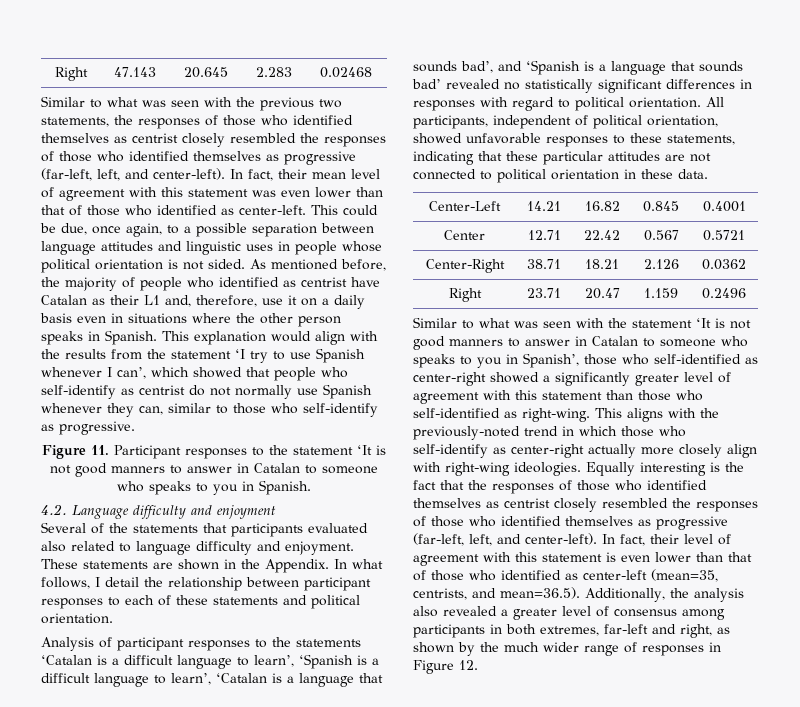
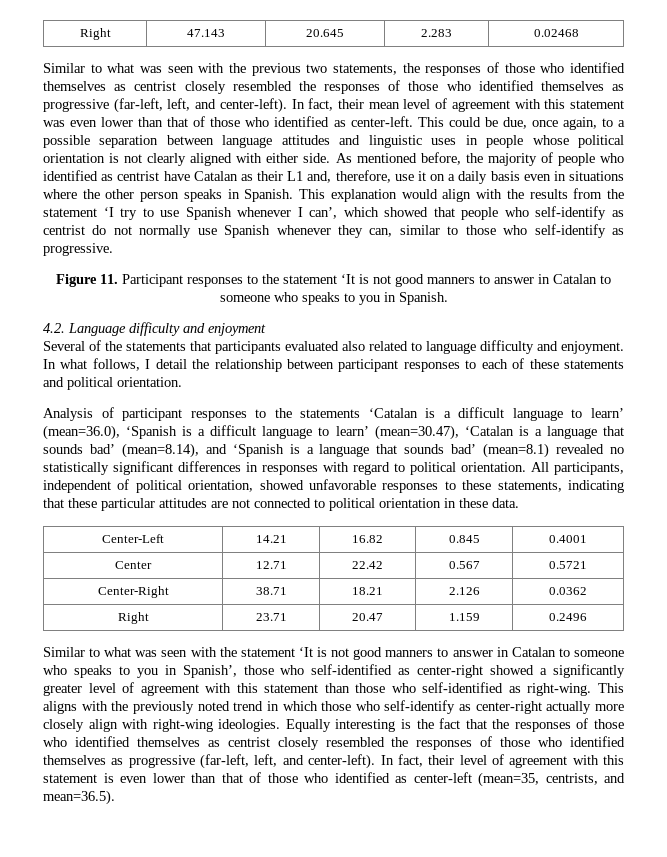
[208,259,245,269] sided. -> [147,153,331,166] clearly aligned with either side.
[41,559,329,573] These statements are shown in the Appendix. -> (624, 347) none
[254,655,294,667] learn’, -> [591,408,625,418] [43,425,120,440] learn’ (mean=36.0),
[171,673,211,685] learn’, -> [335,425,459,440] learn’ (mean=30.47),
[461,61,493,73] bad’, -> [89,443,199,458] bad’ (mean=8.14),
(441, 84) none -> [483,443,550,458] (mean=8.1)
[413,426,520,440] previously-noted -> [132,701,230,714] previously noted
[585,588,744,602] [413,606,725,620] [413,624,730,638] [413,642,721,656] [413,660,478,674] Additionally, the analysis also revealed a greater level of consensus among participants in both extremes, far-left and right, as shown by the much wider range of responses in Figure 12. -> (115, 797) none

